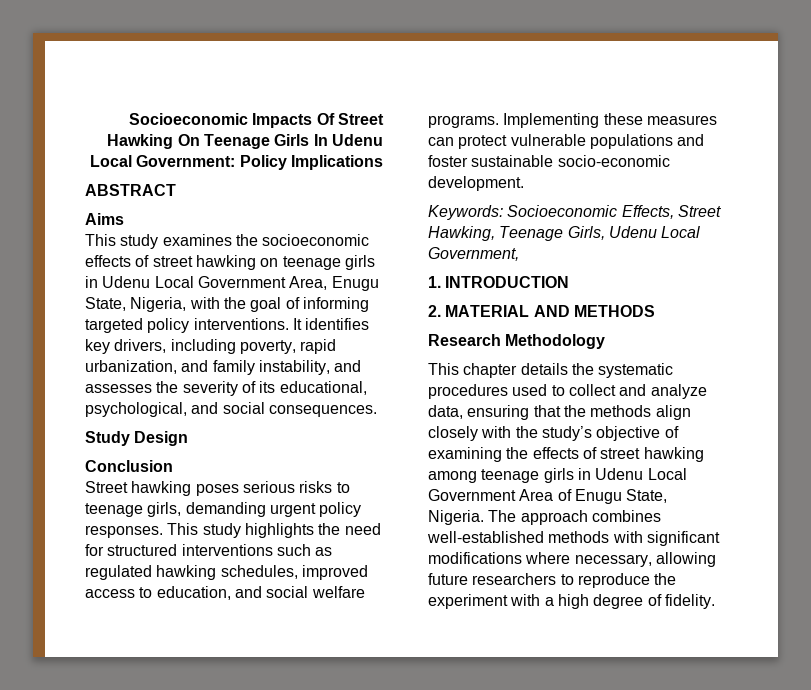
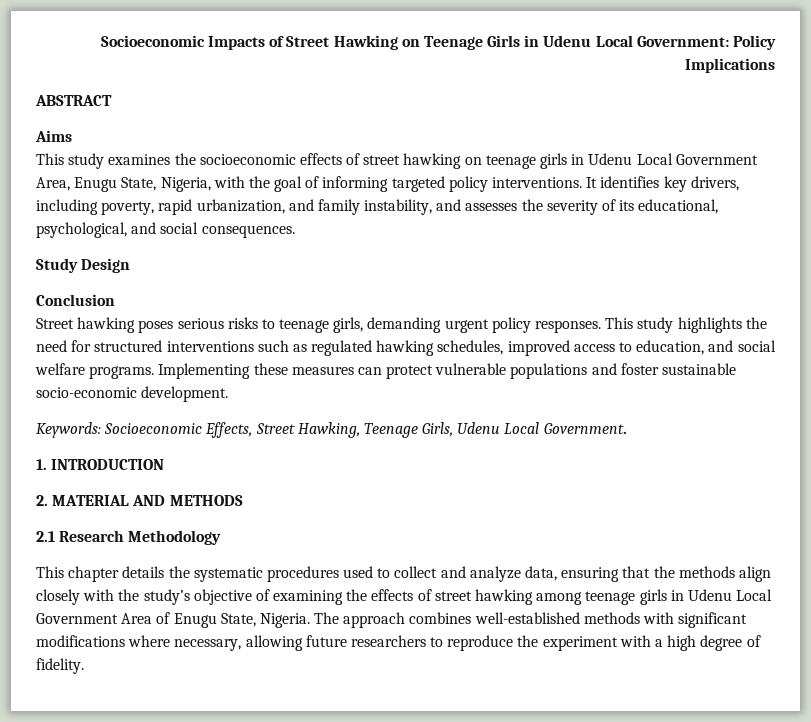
[316,113,335,125] Of -> [269,36,285,47] of
[177,134,200,146] On -> [401,39,420,47] on
[313,134,328,146] In -> [524,35,540,47] in
[428,247,519,261] Government, -> [543,423,627,434] Government.
(655, 311) none -> [36,531,55,542] 2.1

